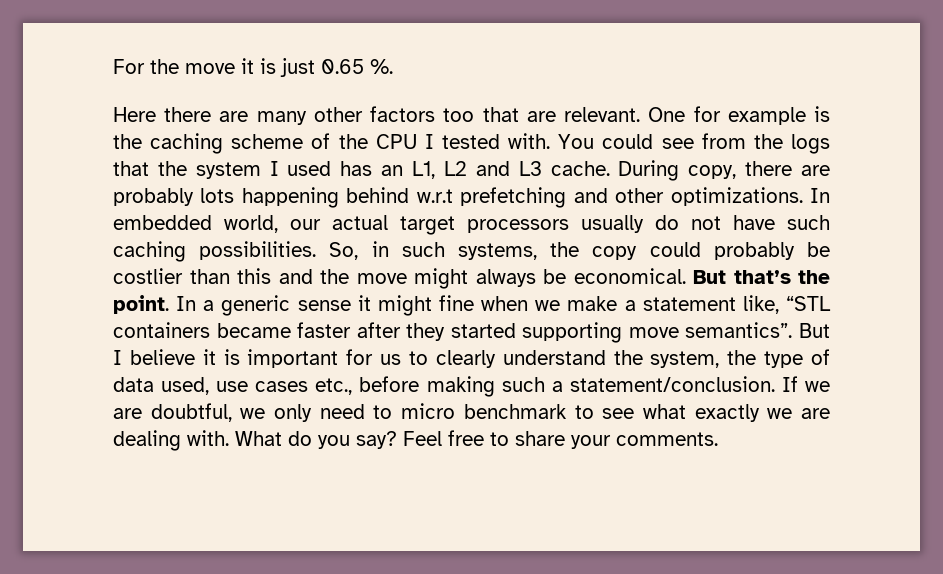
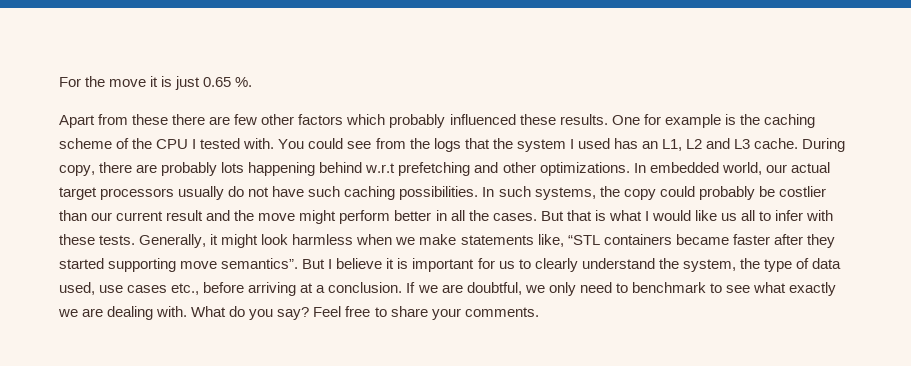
[113,107,307,125] Here there are many -> [59,114,258,128] Apart from these there are few
[443,107,641,122] too that are relevant. -> [346,114,608,128] which probably influenced these results.
[329,241,389,260] So, in -> [482,187,495,197] In
[237,268,271,284] this -> [91,210,204,221] our current result
[475,268,830,287] [113,295,474,316] always be economical. But that’s the point. In a generic sense it might fine -> [339,210,834,224] [59,234,354,248] perform better in all the cases. But that is what I would like us all to infer with these tests. Generally, it might look harmless
[624,297,736,311] a statement -> [460,235,534,245] statements
[426,376,775,397] making such a statement/conclusion. -> [248,282,403,296] arriving at a conclusion.
[401,403,456,419] micro -> (628, 288) none

